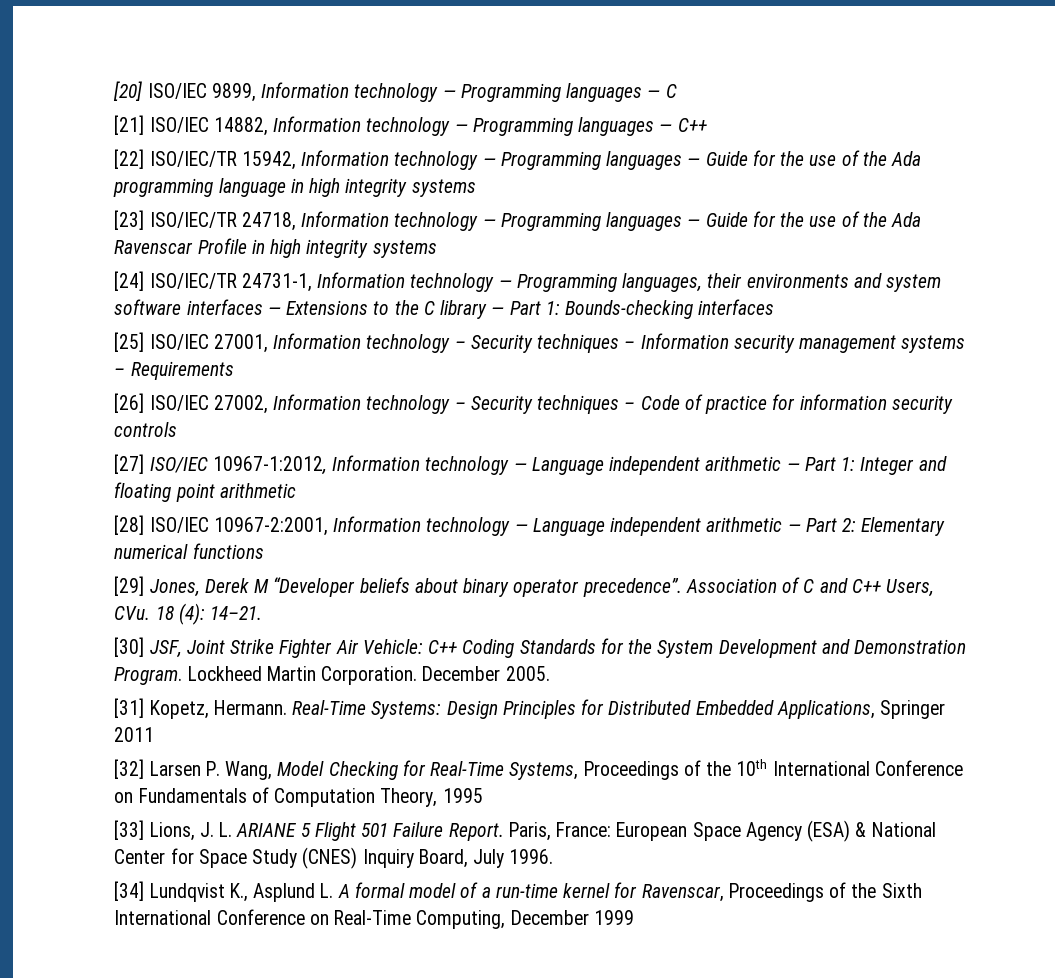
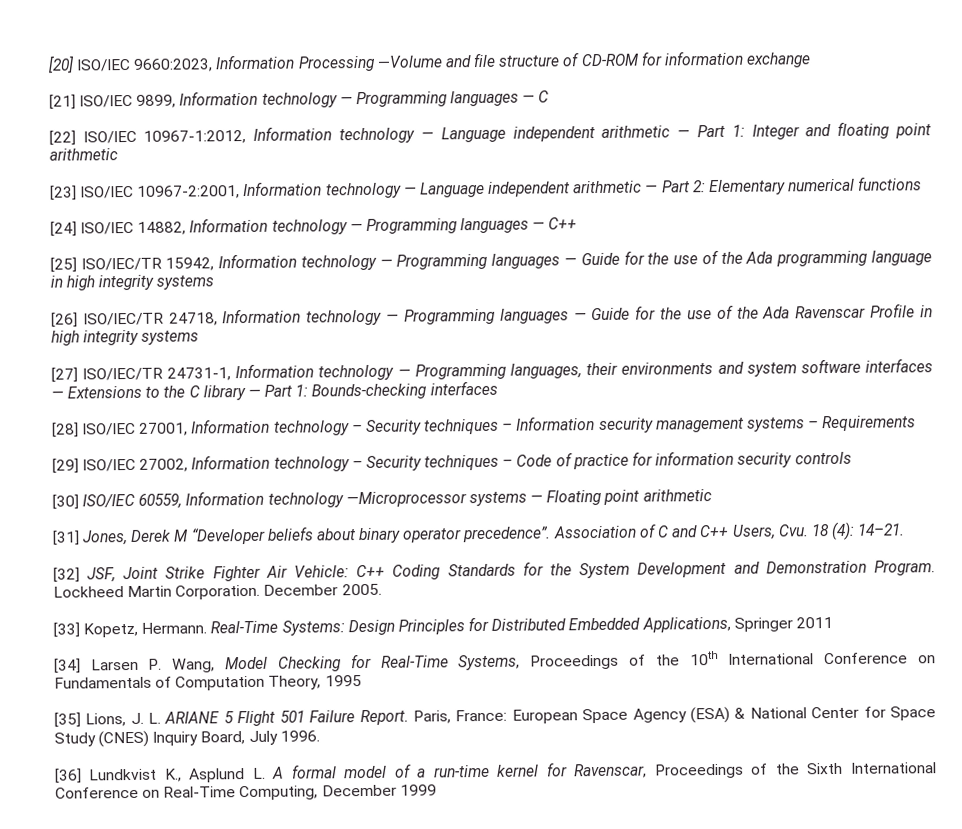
(207, 91) none -> [133,50,812,72] [48,94,133,110] 9660:2023, Information Processing —Volume and file structure of CD-ROM for information exchange // [21] ISO/IEC
[114,115,145,135] [21] -> [48,121,931,146] [48,148,118,161] [49,176,923,201] [49,221,77,237] [22] ISO/IEC 10967-1:2012, Information technology — Language independent arithmetic — Part 1: Integer and floating point arithmetic // [23] ISO/IEC 10967-2:2001, Information technology — Language independent arithmetic — Part 2: Elementary numerical functions // [24]
[114,149,145,169] [22] -> [49,257,77,273] [25]
[114,210,145,230] [23] -> [50,312,78,328] [26]
[114,271,145,291] [24] -> [50,367,78,383] [27]
[114,332,145,352] [25] -> [51,422,79,438] [28]
[114,393,145,413] [26] -> [51,458,79,474] [29]
[114,454,947,475] [114,482,296,502] [114,515,946,536] [114,543,264,559] [114,576,145,596] [27] ISO/IEC 10967-1:2012, Information technology — Language independent arithmetic — Part 1: Integer and floating point arithmetic // [28] ISO/IEC 10967-2:2001, Information technology — Language independent arithmetic — Part 2: Elementary numerical functions // [29] -> [51,489,712,510] [51,530,80,546] [30] ISO/IEC 60559, Information technology —Microprocessor systems — Floating point arithmetic // [31]
[114,606,151,620] CVu. -> [777,524,809,537] Cvu.
[114,637,145,657] [30] -> [52,567,80,583] [32]
[114,698,145,718] [31] -> [52,622,80,638] [33]
[114,759,145,779] [32] -> [53,658,81,674] [34]
[114,820,145,840] [33] -> [53,712,81,728] [35]
[114,881,225,902] [34] Lundqvist -> [54,768,158,784] [36] Lundkvist

